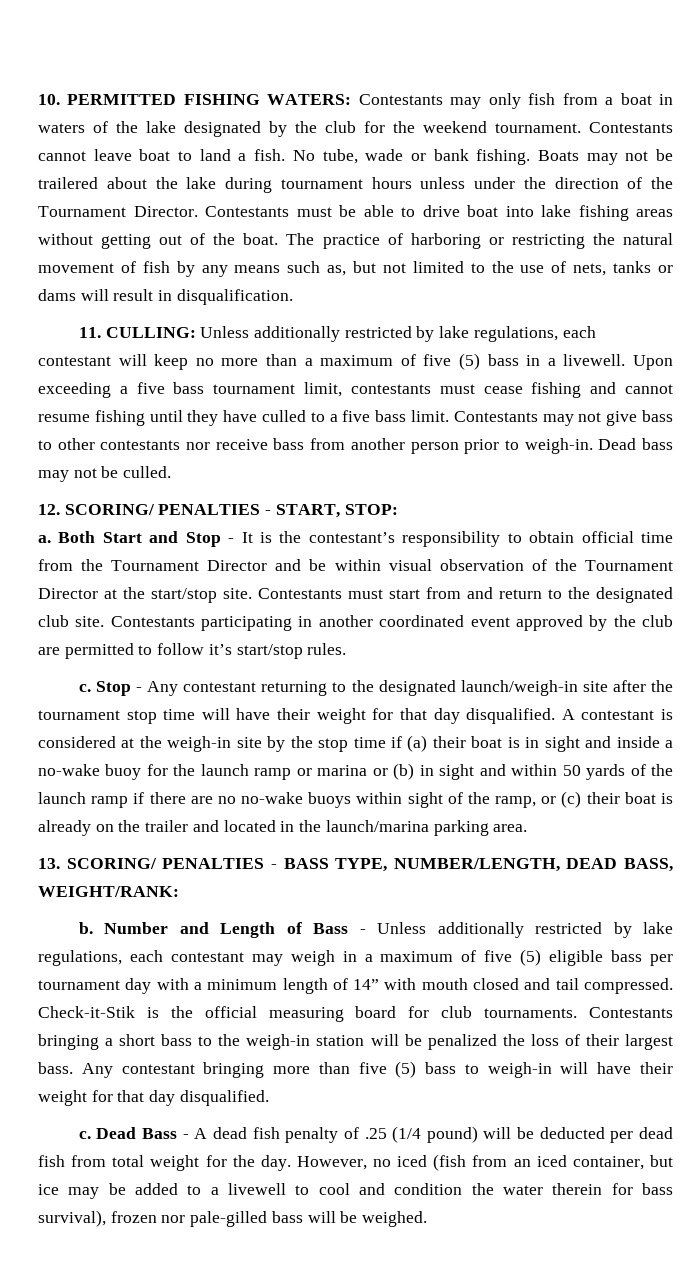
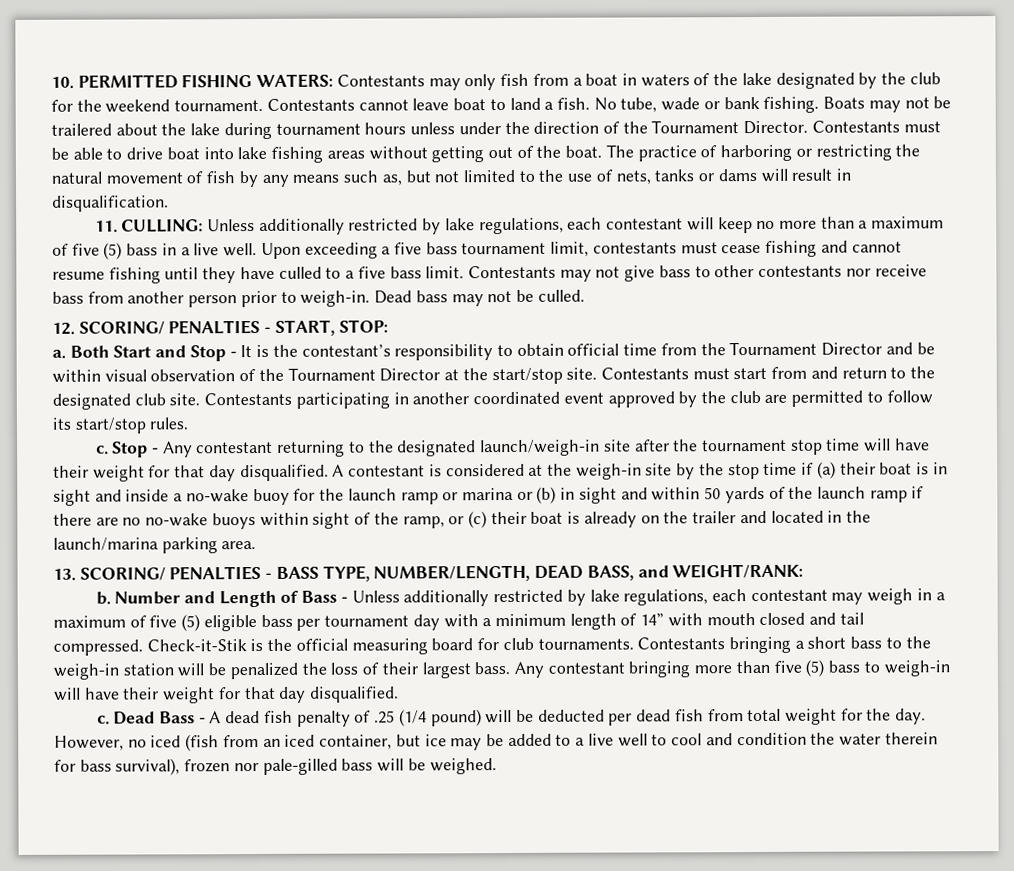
[563,354,626,366] livewell. -> [193,243,258,257] live well.
[208,644,232,655] it’s -> [52,417,71,430] its
(673, 865) none -> [637,565,669,578] and
[228,1183,286,1195] livewell -> [587,733,648,747] live well

